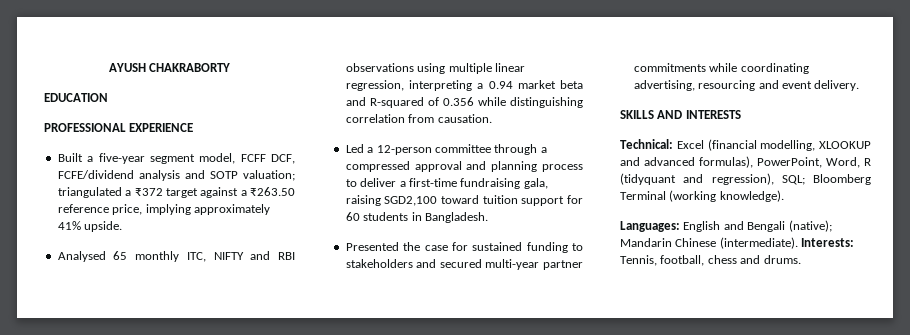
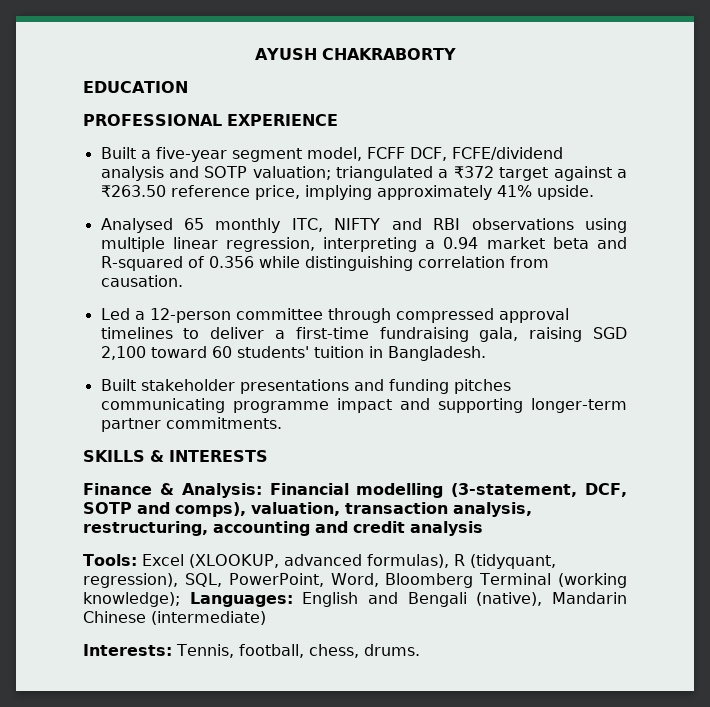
[540,147,547,153] a -> (391, 315) none
[466,161,583,172] and planning process -> [100,327,173,339] timelines
[384,195,583,206] [345,212,488,223] [345,242,583,253] [345,259,583,270] [633,63,809,74] [633,80,860,91] SGD2,100 toward tuition support for 60 students in Bangladesh. // Presented the case for sustained funding to stakeholders and secured multi-year partner commitments while coordinating advertising, resourcing and event delivery. -> [593,327,627,339] [100,346,486,361] [100,379,511,394] [100,398,628,413] [100,417,282,432] SGD 2,100 toward 60 students' tuition in Bangladesh. // Built stakeholder presentations and funding pitches communicating programme impact and supporting longer-term partner commitments.
[657,110,683,119] AND -> [150,450,164,462] &
[620,139,871,151] [620,156,871,168] [620,173,805,185] Technical: Excel (financial modelling, XLOOKUP and advanced formulas), PowerPoint, Word, R (tidyquant and regression), SQL; -> [83,483,628,498] [83,502,532,517] [83,521,483,536] [83,554,556,569] [83,573,379,588] Finance & Analysis: Financial modelling (3-statement, DCF, SOTP and comps), valuation, transaction analysis, restructuring, accounting and credit analysis // Tools: Excel (XLOOKUP, advanced formulas), R (tidyquant, regression), SQL, PowerPoint, Word,
[719,190,784,202] knowledge). // -> [83,592,180,607] knowledge);
[788,220,832,232] (native); -> [476,592,543,606] (native),
[719,237,798,249] (intermediate). -> [151,611,266,625] (intermediate) //
[707,255,761,264] chess and -> [308,644,359,658] chess,

